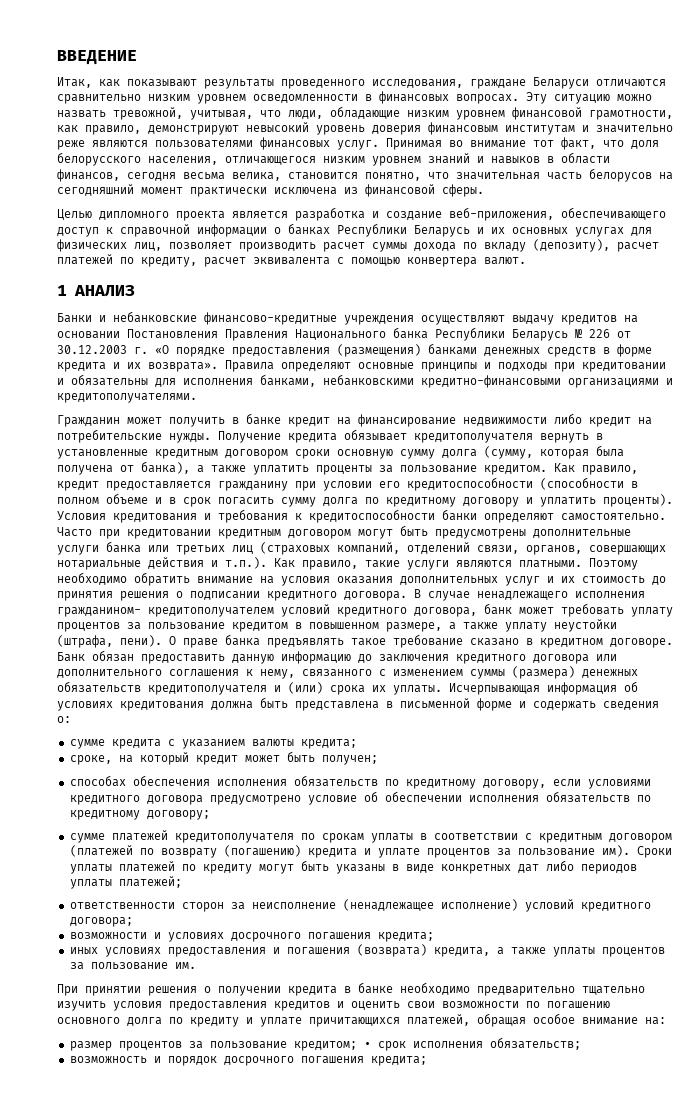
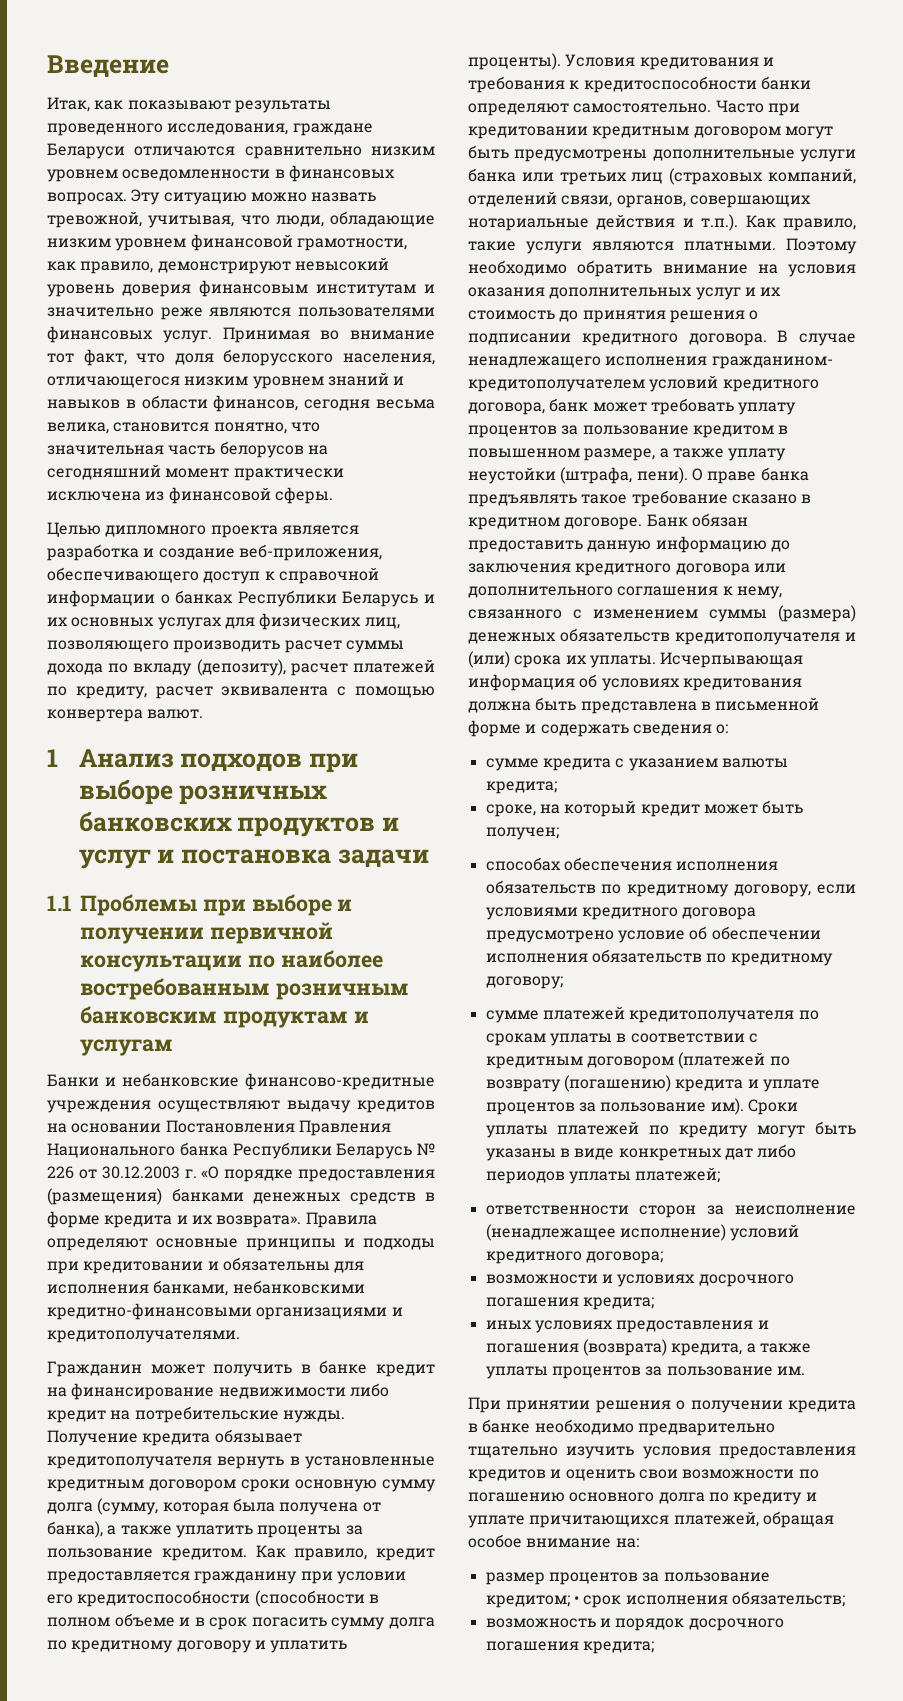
[57,50,137,65] ВВЕДЕНИЕ -> [47,55,169,77] Введение
[169,242,232,250] позволяет -> [47,640,169,652] позволяющего
[74,285,136,297] АНАЛИЗ -> [78,749,359,773] [78,780,328,805] [78,812,400,837] [78,849,429,869] [47,894,353,916] [80,922,333,944] [80,950,383,972] [80,978,409,1000] [80,1006,369,1028] [80,1039,173,1056] Анализ подходов при выборе розничных банковских продуктов и услуг и постановка задачи // 1.1 Проблемы при выборе и получении первичной консультации по наиболее востребованным розничным банковским продуктам и услугам

